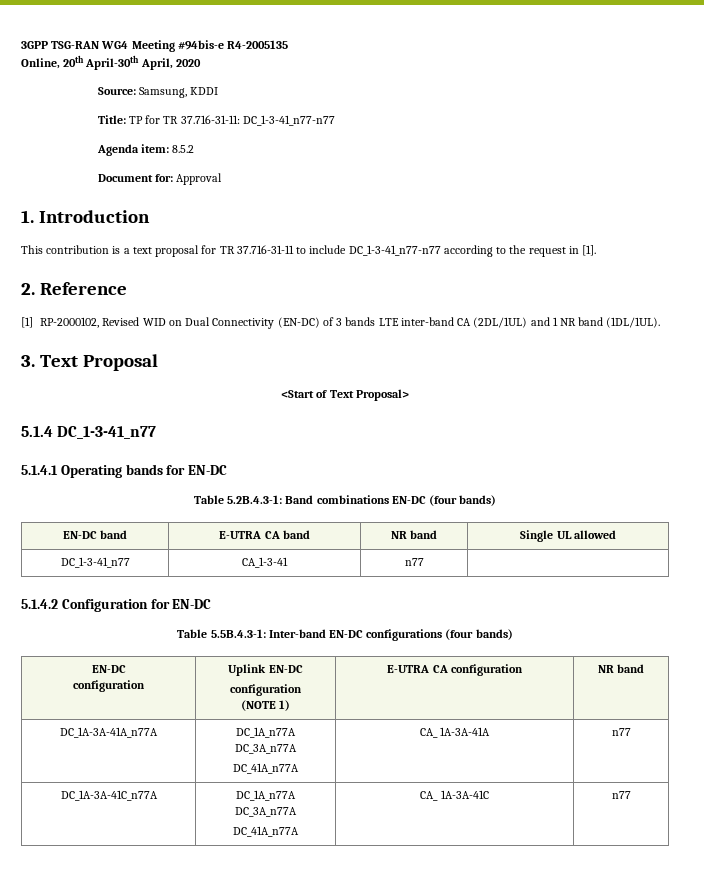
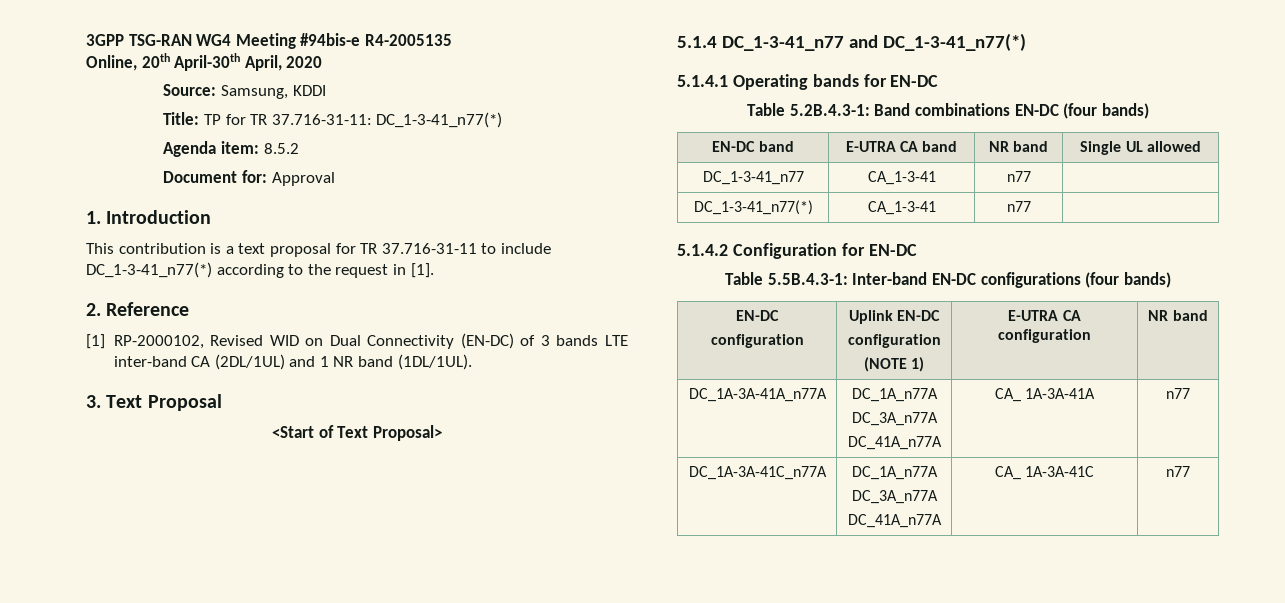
[242,115,335,126] DC_1-3-41_n77-n77 -> [376,112,503,128] DC_1-3-41_n77(*)
[348,245,441,256] DC_1-3-41_n77-n77 -> [86,262,212,278] DC_1-3-41_n77(*)
(157, 432) none -> [848,33,1026,51] and DC_1-3-41_n77(*)
(424, 562) none -> [693,200,813,215] [867,201,936,215] [1006,201,1031,212] // DC_1-3-41_n77(*) | CA_1-3-41 | n77 |

